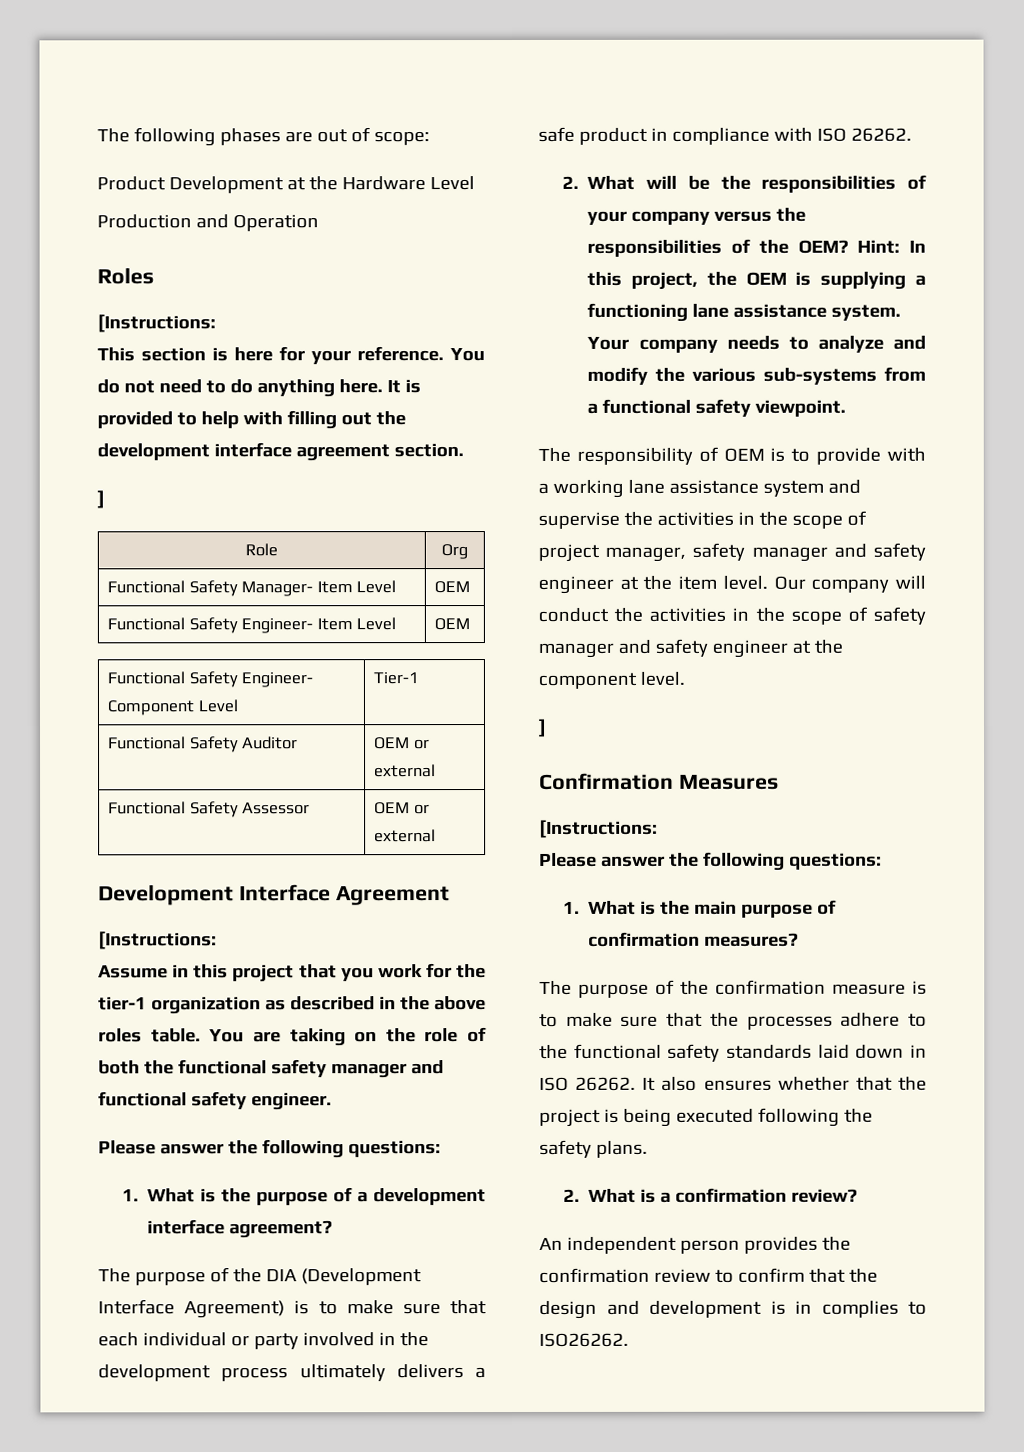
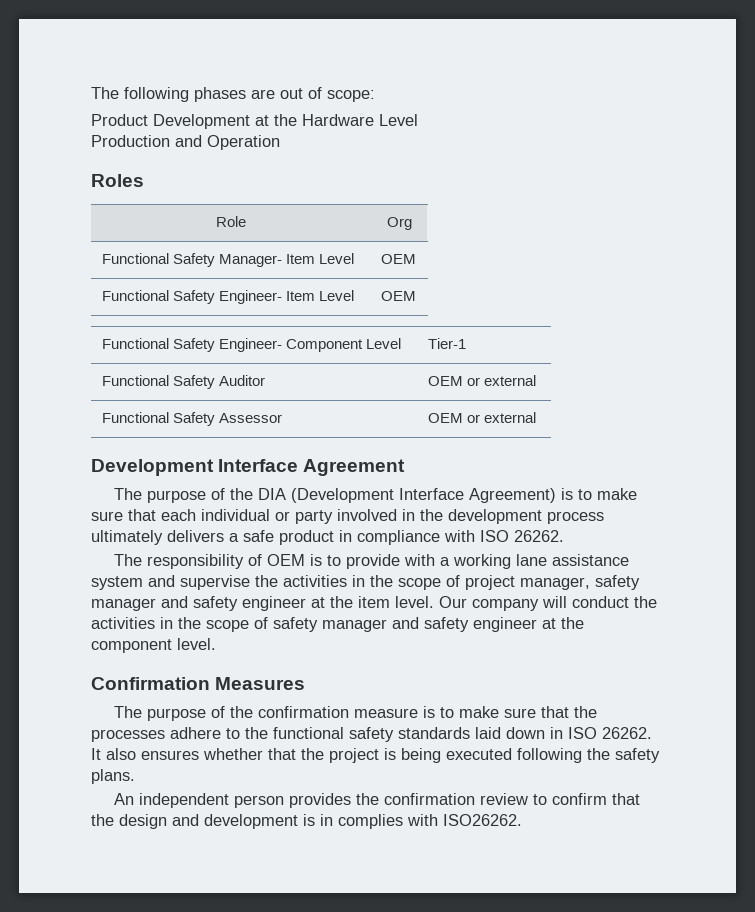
[97,314,216,333] [97,346,485,365] [97,379,421,398] [97,410,406,430] [97,442,464,462] [97,490,105,509] // [Instructions: // This section is here for your reference. You do not need to do anything here. It is provided to help with filling out the development interface agreement section. // ] -> (144, 180) none
[98,931,217,950] [98,963,486,983] [98,996,486,1015] [98,1027,487,1047] [98,1059,444,1079] [98,1091,332,1111] [98,1139,441,1159] [122,1187,486,1206] [147,1219,334,1239] // [Instructions: // Assume in this project that you work for the tier-1 organization as described in the above roles table. You are taking on the role of both the functional safety manager and functional safety engineer. // Please answer the following questions: // 1. What is the purpose of a development interface agreement? -> (406, 467) none
[562,174,927,193] [587,207,807,225] [587,238,926,257] [587,271,926,290] [587,302,902,322] [587,335,926,353] [587,366,926,385] [587,398,847,417] // 2. What will be the responsibilities of your company versus the responsibilities of the OEM? Hint: In this project, the OEM is supplying a functioning lane assistance system. Your company needs to analyze and modify the various sub-systems from a functional safety viewpoint. -> (564, 536) none
[538,718,547,737] // ] -> (216, 644) none
[539,819,658,838] [539,851,882,871] [563,899,838,918] [588,931,800,947] // [Instructions: // Please answer the following questions: // 1. What is the main purpose of confirmation measures? -> (306, 683) none
[563,1187,859,1203] // 2. What is a confirmation review? -> (135, 776) none
[908,1301,927,1315] to -> [407,814,438,826] with

